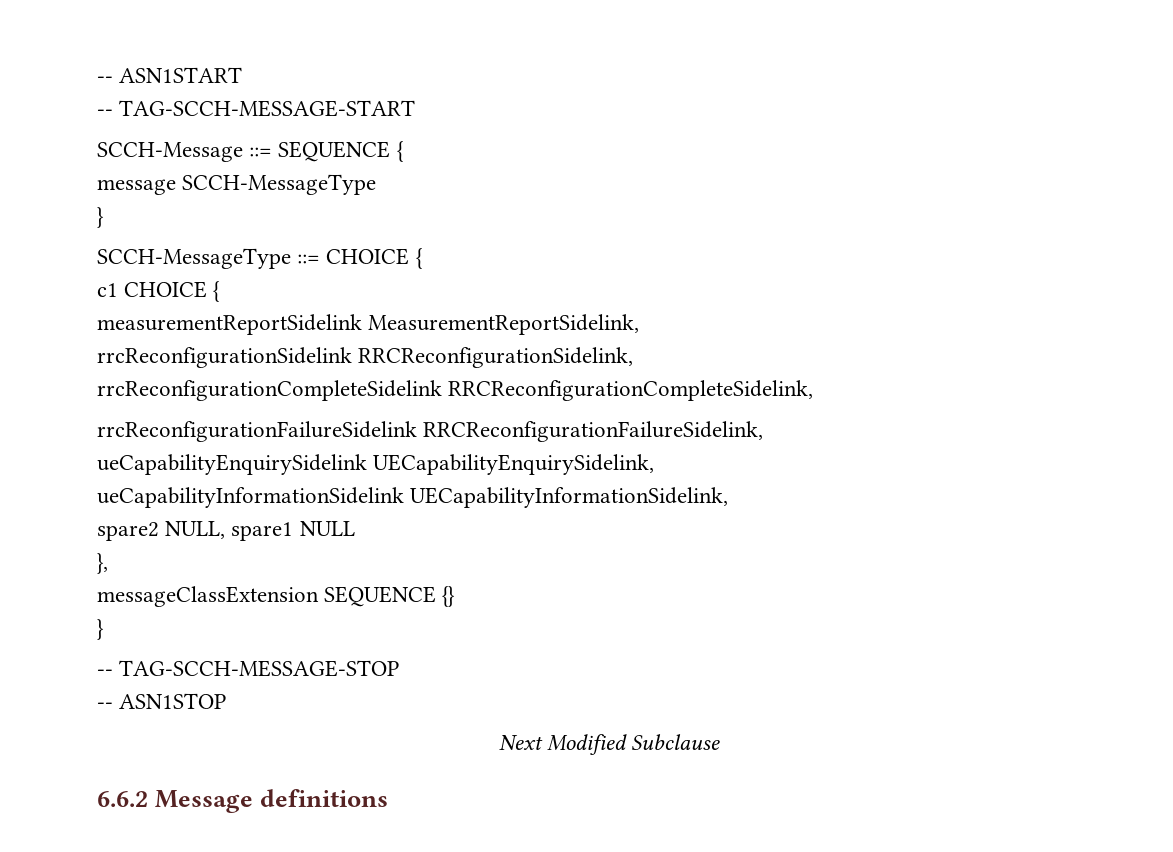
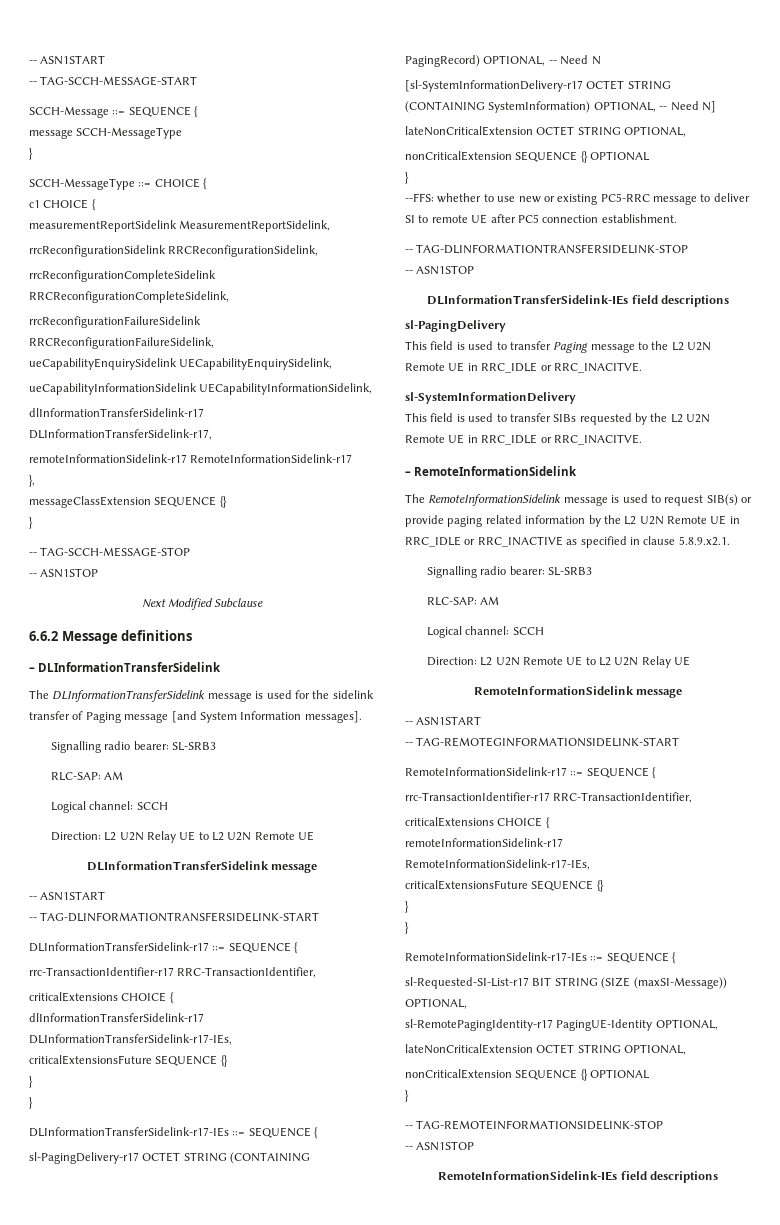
[97,521,355,541] spare2 NULL, spare1 NULL -> [29,408,204,417] [29,429,212,440] [29,454,353,463] dlInformationTransferSidelink-r17 DLInformationTransferSidelink-r17, // remoteInformationSidelink-r17 RemoteInformationSidelink-r17
(389, 798) none -> [29,662,222,672] [29,690,374,702] [29,711,362,723] [50,741,216,753] [50,771,124,781] [50,801,168,813] [50,831,315,843] [86,861,318,873] [29,891,106,901] [29,912,320,922] [29,942,299,954] [29,967,317,978] [29,992,174,1004] [29,1013,204,1022] [29,1034,232,1045] [29,1055,228,1067] [29,1076,33,1088] [29,1097,33,1109] [29,1127,319,1139] [29,1152,311,1164] [405,55,601,67] [405,80,671,92] [405,101,716,113] [405,126,687,137] [405,151,651,163] [405,172,409,184] [405,193,750,205] [405,214,677,224] [405,244,689,254] [405,265,475,275] [427,295,729,307] [405,320,506,332] [405,341,712,353] [405,362,642,373] [405,392,576,404] [405,413,711,425] [405,434,642,445] [405,466,578,476] [405,494,752,506] [405,515,740,527] [405,536,730,548] [426,566,592,578] [426,596,500,606] [426,626,544,638] [426,656,691,668] [473,686,683,698] [405,716,482,726] [405,737,680,747] [405,767,657,779] [405,792,693,803] [405,817,550,829] [405,838,563,847] [405,859,590,870] [405,880,604,892] [405,901,409,913] [405,922,409,934] [405,952,677,964] [405,977,727,989] [405,998,467,1009] [405,1019,718,1031] [405,1044,687,1055] [405,1069,651,1081] [405,1090,409,1102] [405,1120,664,1130] [405,1141,475,1151] [438,1171,718,1183] // – DLInformationTransferSidelink // The DLInformationTransferSidelink message is used for the sidelink transfer of Paging message [and System Information messages]. // Signalling radio bearer: SL-SRB3 // RLC-SAP: AM // Logical channel: SCCH // Direction: L2 U2N Relay UE to L2 U2N Remote UE // DLInformationTransferSidelink message // -- ASN1START // -- TAG-DLINFORMATIONTRANSFERSIDELINK-START // DLInformationTransferSidelink-r17 ::= SEQUENCE { // rrc-TransactionIdentifier-r17 RRC-TransactionIdentifier, // criticalExtensions CHOICE { // dlInformationTransferSidelink-r17 DLInformationTransferSidelink-r17-IEs, // criticalExtensionsFuture SEQUENCE {} // } // } // DLInformationTransferSidelink-r17-IEs ::= SEQUENCE { // sl-PagingDelivery-r17 OCTET STRING (CONTAINING PagingRecord) OPTIONAL, -- Need N // [sl-SystemInformationDelivery-r17 OCTET STRING (CONTAINING SystemInformation) OPTIONAL, -- Need N] // lateNonCriticalExtension OCTET STRING OPTIONAL, // nonCriticalExtension SEQUENCE {} OPTIONAL // } // --FFS: whether to use new or existing PC5-RRC message to deliver SI to remote UE after PC5 connection establishment. // -- TAG-DLINFORMATIONTRANSFERSIDELINK-STOP // -- ASN1STOP // DLInformationTransferSidelink-IEs field descriptions // sl-PagingDelivery // This field is used to transfer Paging message to the L2 U2N Remote UE in RRC_IDLE or RRC_INACITVE. // sl-SystemInformationDelivery // This field is used to transfer SIBs requested by the L2 U2N Remote UE in RRC_IDLE or RRC_INACITVE. // – RemoteInformationSidelink // The RemoteInformationSidelink message is used to request SIB(s) or provide paging related information by the L2 U2N Remote UE in RRC_IDLE or RRC_INACTIVE as specified in clause 5.8.9.x2.1. // Signalling radio bearer: SL-SRB3 // RLC-SAP: AM // Logical channel: SCCH // Direction: L2 U2N Remote UE to L2 U2N Relay UE // RemoteInformationSidelink message // -- ASN1START // -- TAG-REMOTEGINFORMATIONSIDELINK-START // RemoteInformationSidelink-r17 ::= SEQUENCE { // rrc-TransactionIdentifier-r17 RRC-TransactionIdentifier, // criticalExtensions CHOICE { // remoteInformationSidelink-r17 RemoteInformationSidelink-r17-IEs, // criticalExtensionsFuture SEQUENCE {} // } // } // RemoteInformationSidelink-r17-IEs ::= SEQUENCE { // sl-Requested-SI-List-r17 BIT STRING (SIZE (maxSI-Message)) OPTIONAL, // sl-RemotePagingIdentity-r17 PagingUE-Identity OPTIONAL, // lateNonCriticalExtension OCTET STRING OPTIONAL, // nonCriticalExtension SEQUENCE {} OPTIONAL // } // -- TAG-REMOTEINFORMATIONSIDELINK-STOP // -- ASN1STOP // RemoteInformationSidelink-IEs field descriptions

